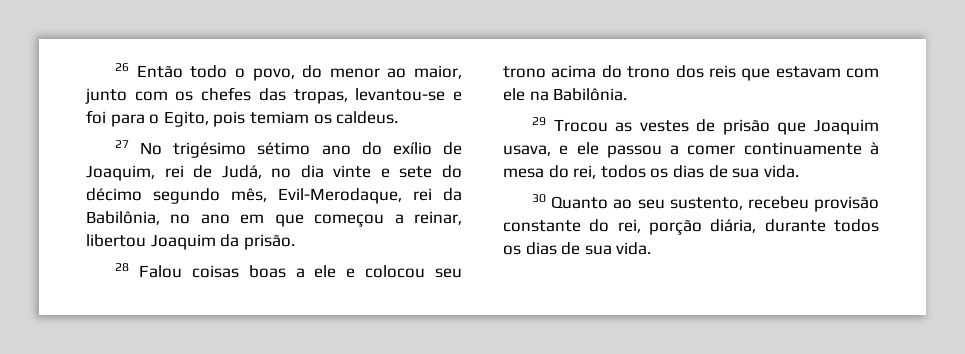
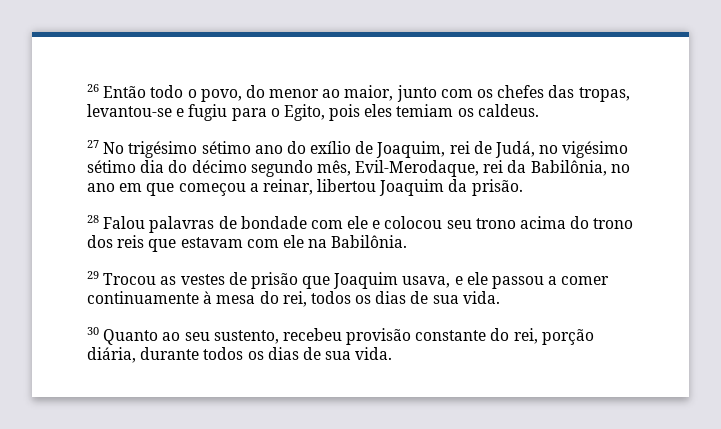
[86,110,106,124] foi -> [188,104,228,121] fugiu
(246, 119) none -> [364,104,393,117] eles
[300,165,433,178] dia vinte e sete -> [562,141,629,158] [87,160,165,173] vigésimo sétimo dia
[191,265,305,278] coisas boas a -> [149,216,343,233] palavras de bondade com

